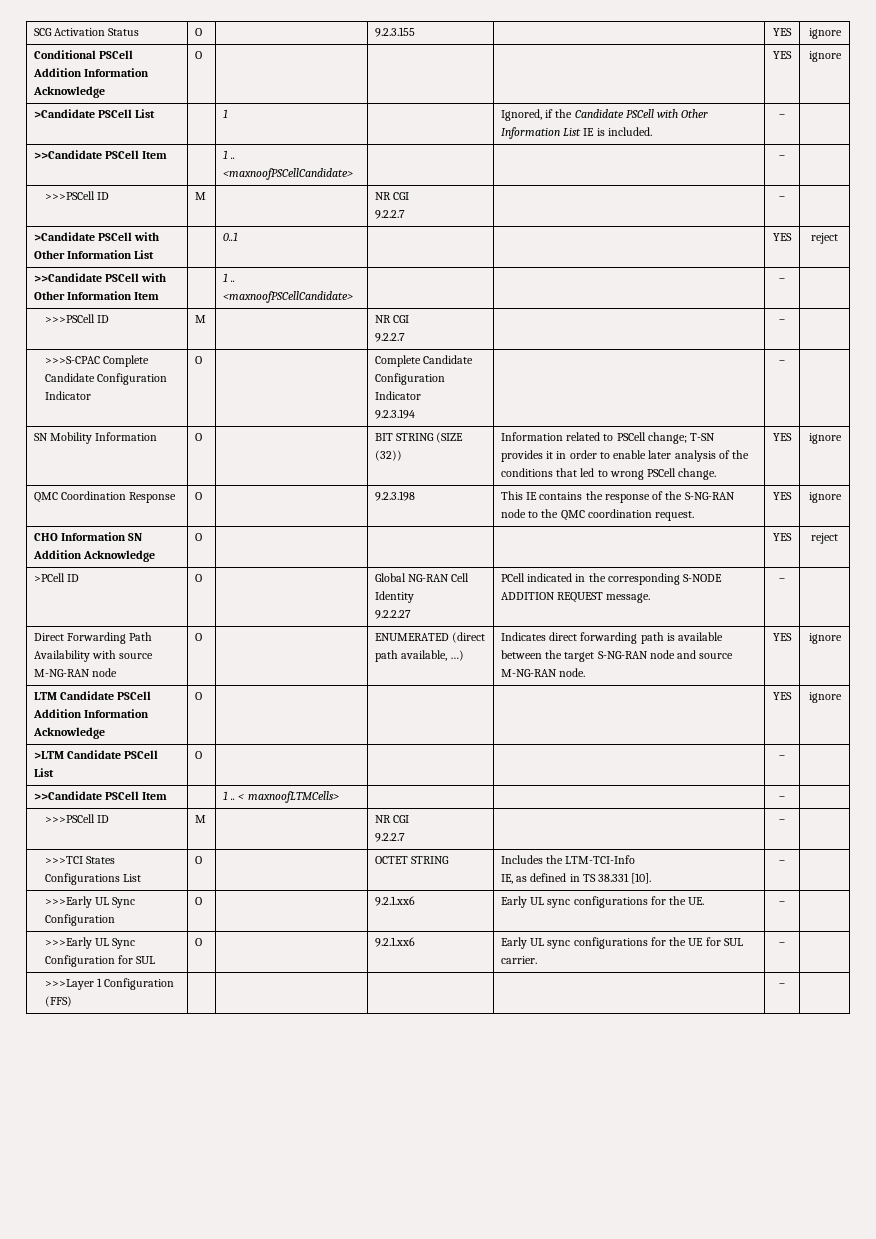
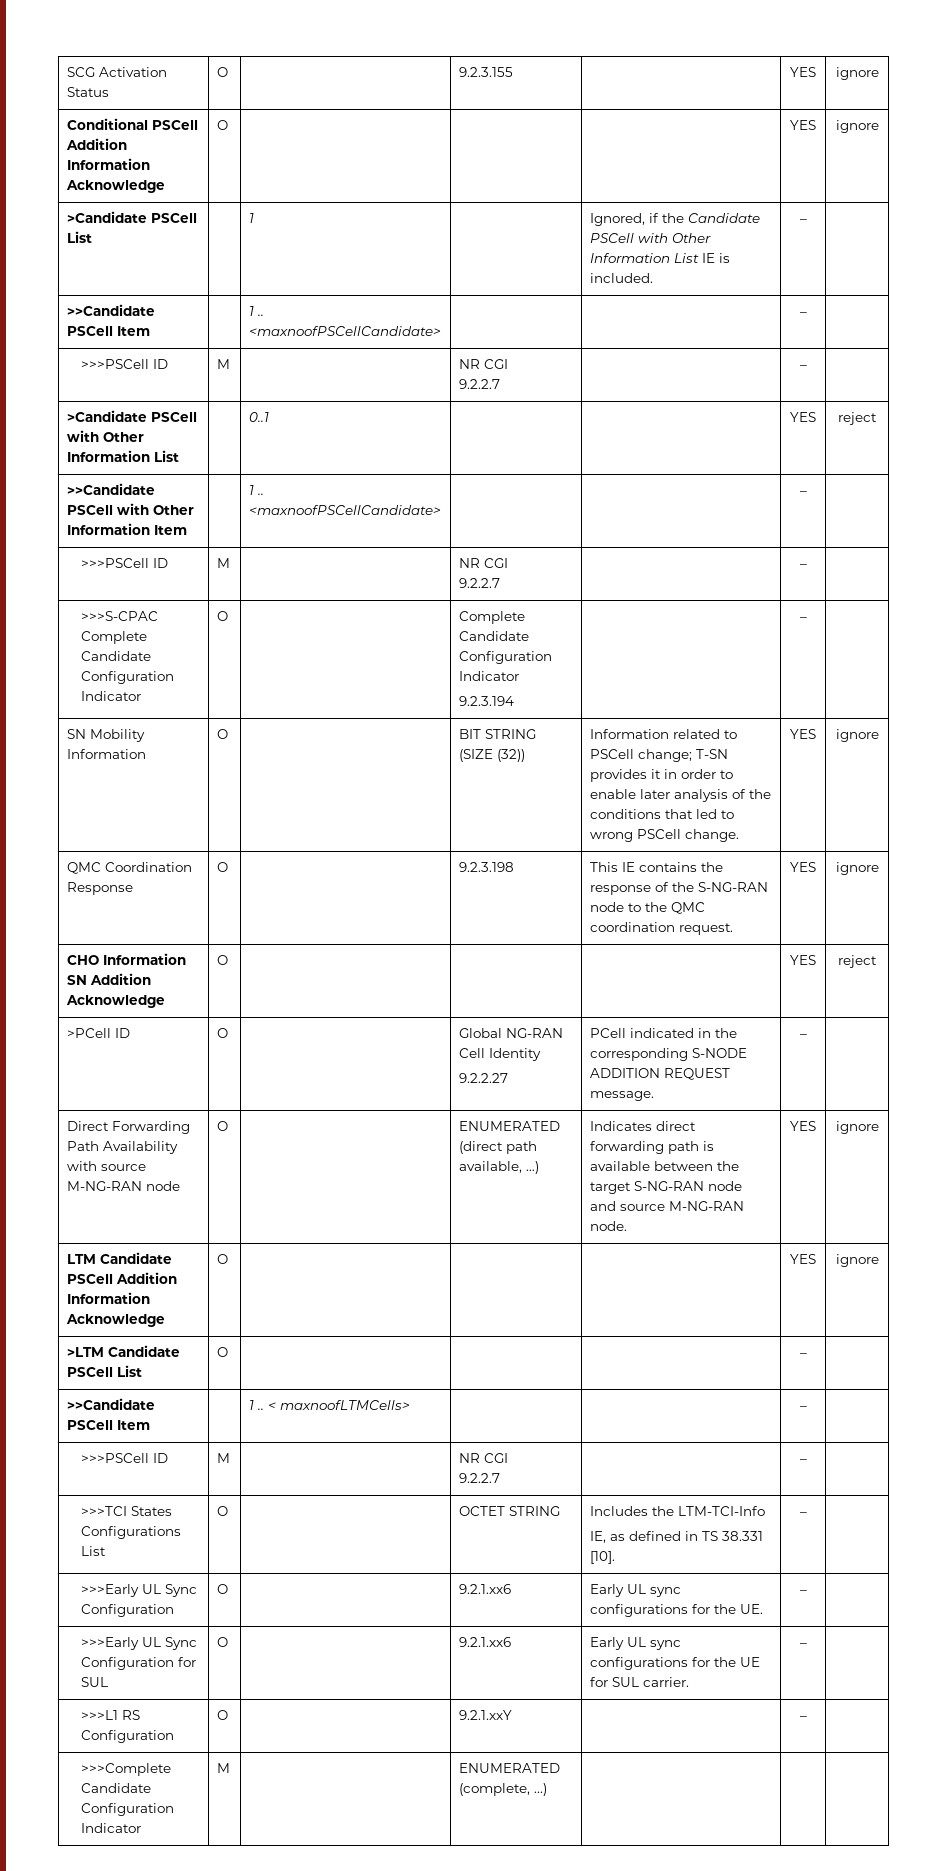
[44,978,175,990] [44,996,72,1007] [779,983,785,987] >>>Layer 1 Configuration (FFS) | | | | | – | -> [80,1710,140,1720] [80,1730,174,1743] [217,1710,229,1720] [459,1710,513,1720] [799,1716,807,1720] [80,1763,171,1776] [80,1783,151,1793] [80,1803,174,1816] [80,1823,141,1833] [217,1763,231,1773] [459,1763,561,1773] [459,1783,548,1796] >>>L1 RS Configuration | O | | 9.2.1.xxY | | – | // >>>Complete Candidate Configuration Indicator | M | | ENUMERATED (complete, ...) | | |

